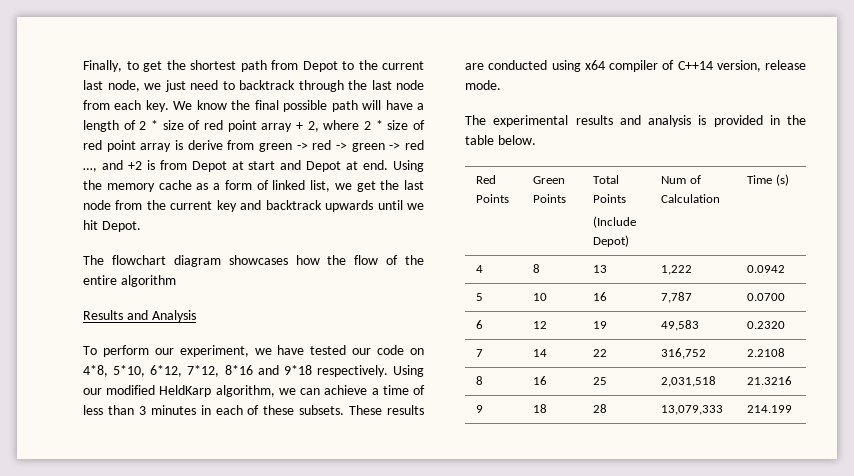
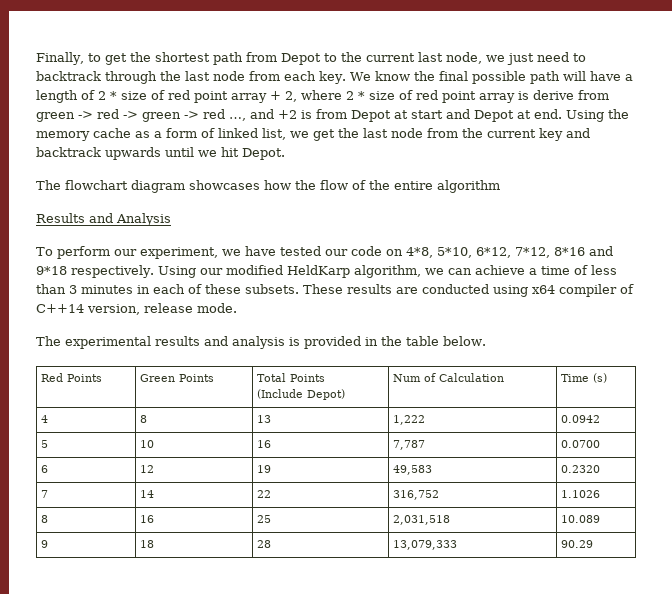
[747,348,786,357] 2.2108 -> [561,490,601,498] 1.1026
[747,376,793,385] 21.3216 -> [561,515,601,523] 10.089
[747,405,793,413] 214.199 -> [561,540,594,548] 90.29

